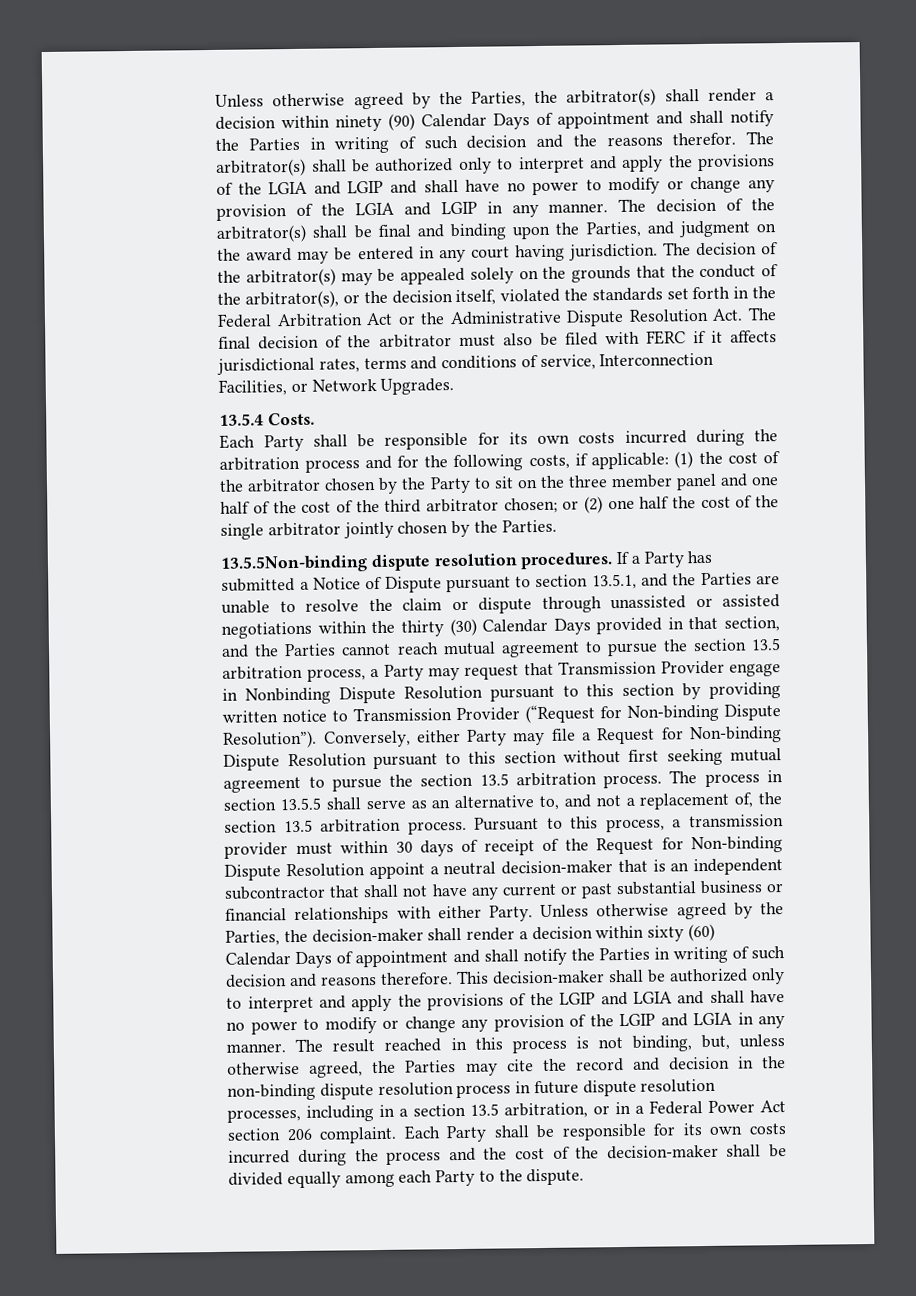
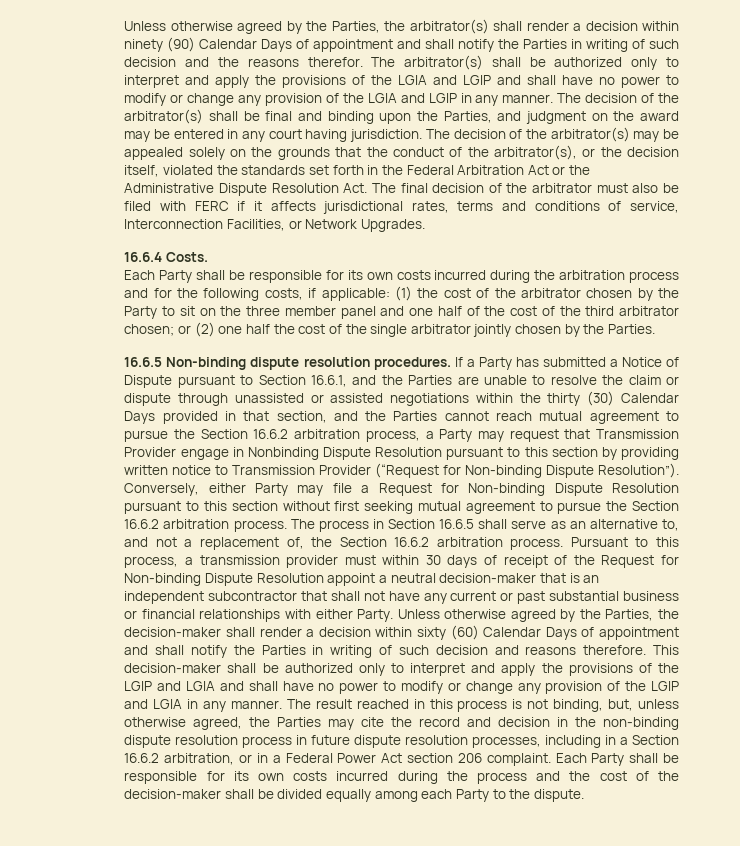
[219,413,265,426] 13.5.4 -> [124,252,163,262] 16.6.4
[220,555,369,573] 13.5.5Non-binding -> [124,357,247,370] 16.6.5 Non-binding
[535,573,637,590] section 13.5.1, -> [258,375,347,387] Section 16.6.1,
[692,638,781,652] section 13.5 -> [200,429,289,439] Section 16.6.2
[420,773,509,787] section 13.5 -> [632,501,679,511] [124,519,160,529] Section 16.6.2
[223,797,322,811] section 13.5.5 -> [388,519,475,529] Section 16.6.5
[224,819,313,833] section 13.5 -> [339,537,430,547] Section 16.6.2
[413,1103,500,1117] section 13.5 -> [632,735,679,745] [124,753,160,763] Section 16.6.2

